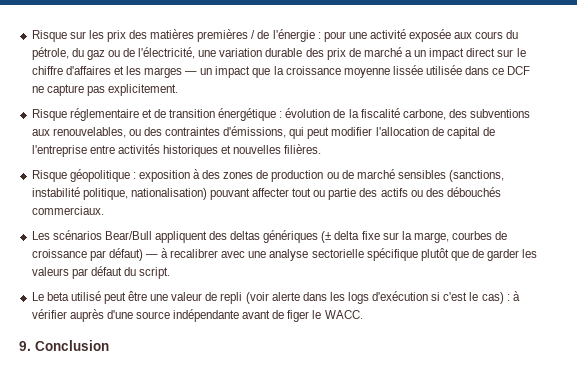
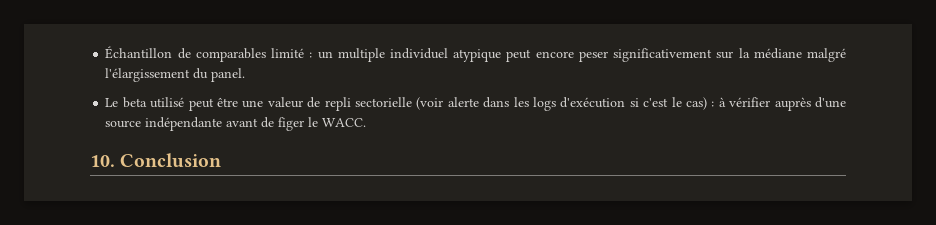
[31,29,519,42] [31,47,526,60] [31,65,531,78] [31,84,178,96] [31,108,531,121] [31,126,495,139] [31,144,322,157] [31,169,505,182] [31,187,501,200] [31,206,104,215] [31,230,508,243] [31,248,538,261] [31,266,171,279] Risque sur les prix des matières premières / de l'énergie : pour une activité exposée aux cours du pétrole, du gaz ou de l'électricité, une variation durable des prix de marché a un impact direct sur le chiffre d'affaires et les marges — un impact que la croissance moyenne lissée utilisée dans ce DCF ne capture pas explicitement. // Risque réglementaire et de transition énergétique : évolution de la fiscalité carbone, des subventions aux renouvelables, ou des contraintes d'émissions, qui peut modifier l'allocation de capital de l'entreprise entre activités historiques et nouvelles filières. // Risque géopolitique : exposition à des zones de production ou de marché sensibles (sanctions, instabilité politique, nationalisation) pouvant affecter tout ou partie des actifs ou des débouchés commerciaux. // Les scénarios Bear/Bull appliquent des deltas génériques (± delta fixe sur la marge, courbes de croissance par défaut) — à recalibrer avec une analyse sectorielle spécifique plutôt que de garder les valeurs par défaut du script. -> [105,46,847,62] [105,68,246,82] Échantillon de comparables limité : un multiple individuel atypique peut encore peser significativement sur la médiane malgré l'élargissement du panel.
(243, 298) none -> [355,97,412,107] sectorielle
[19,341,31,351] 9. -> [90,155,115,167] 10.

